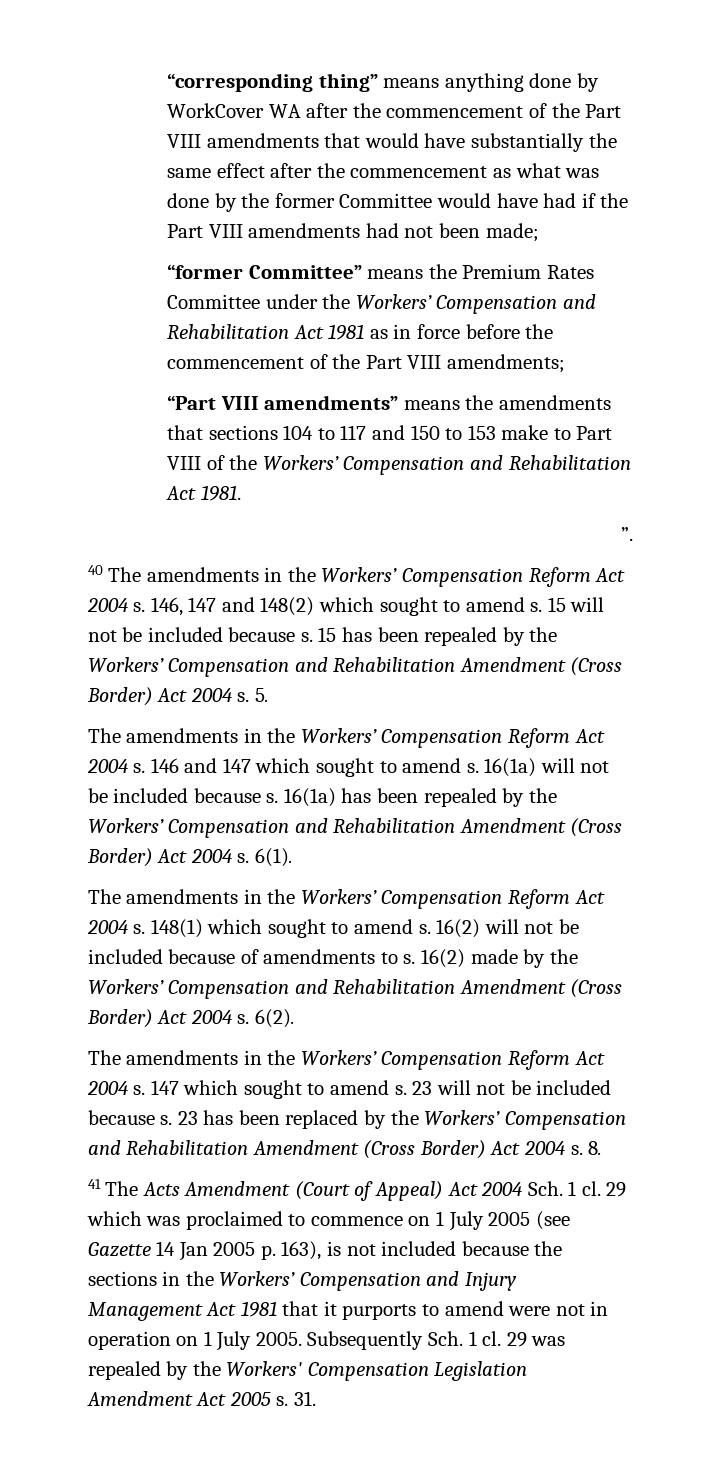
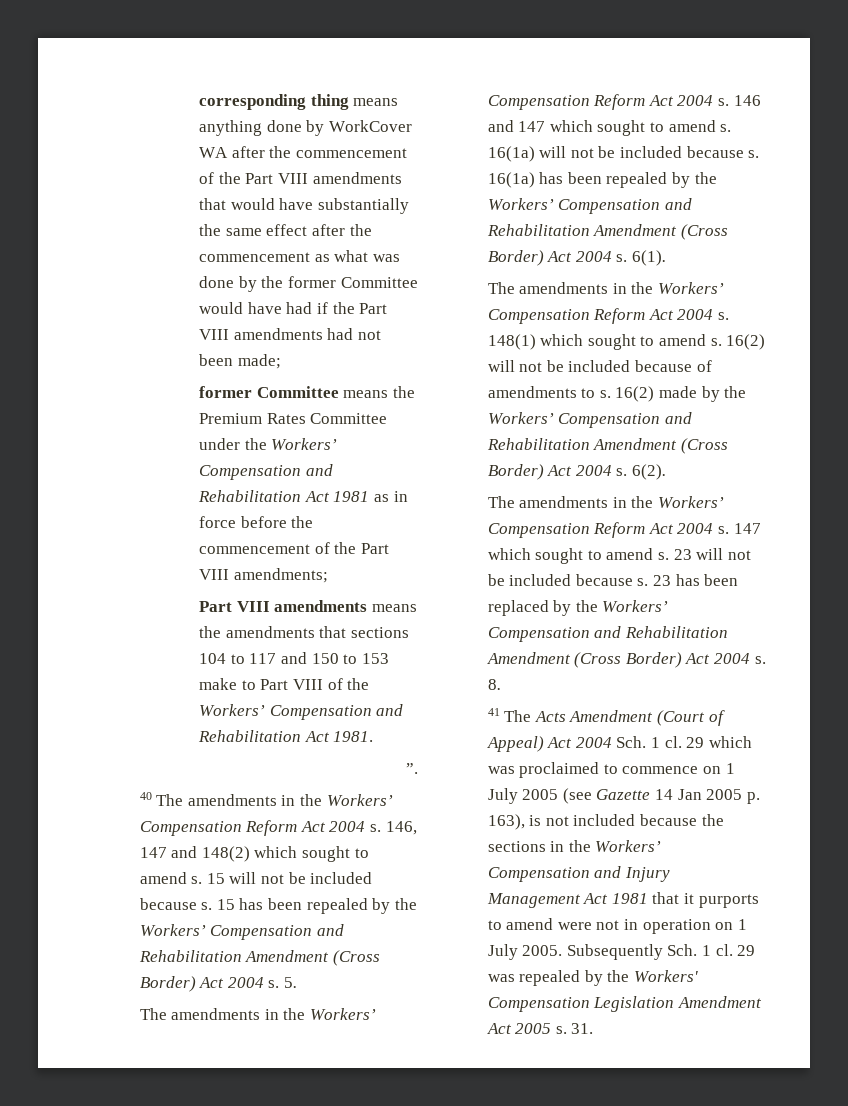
[167,73,378,92] “corresponding thing” -> [199,94,349,110] corresponding thing
[167,264,362,279] “former Committee” -> [199,386,339,398] former Committee
[167,395,399,410] “Part VIII amendments” -> [199,600,368,612] Part VIII amendments

